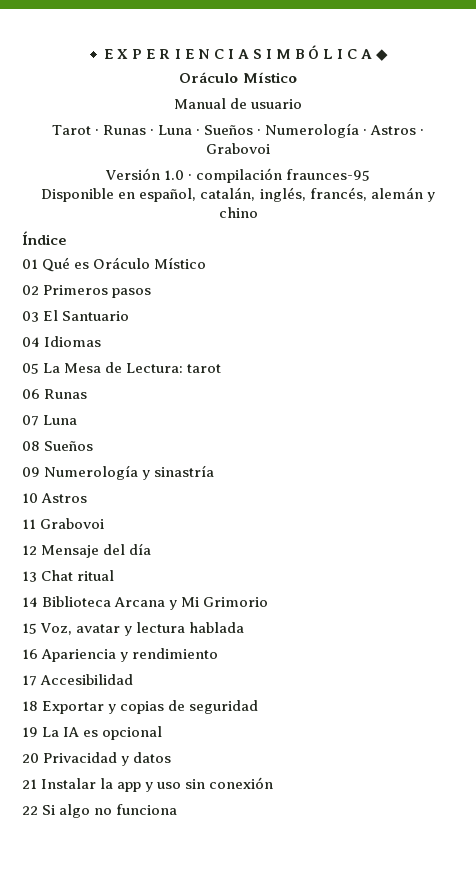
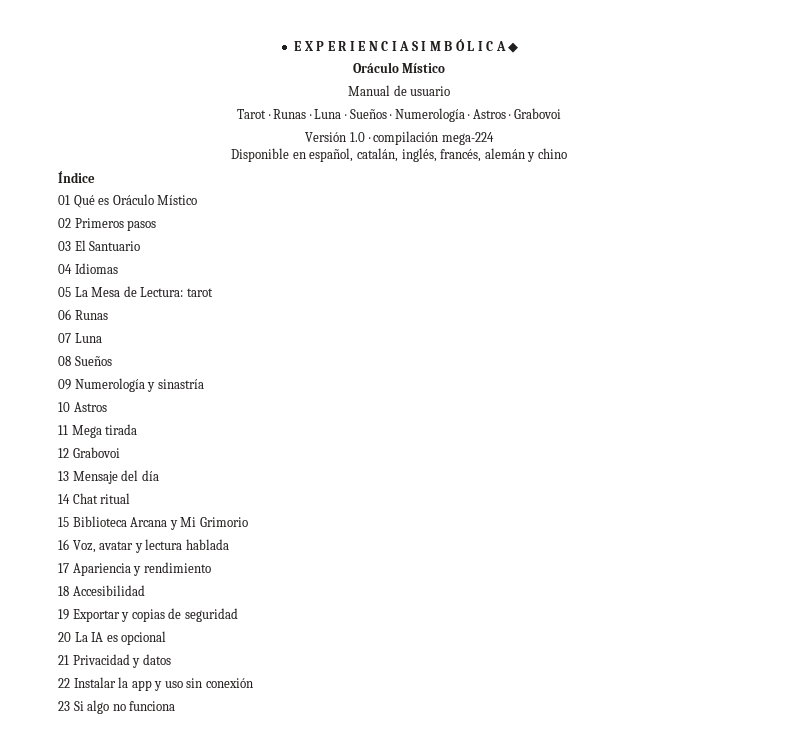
[286,169,371,181] fraunces-95 -> [441,132,494,145] mega-224
[40,518,105,529] [22,545,37,555] Grabovoi // 12 -> [71,424,138,438] [58,447,120,458] [58,471,69,481] Mega tirada // 12 Grabovoi // 13
[22,571,37,582] 13 -> [58,494,70,504] 14
[22,597,38,607] 14 -> [58,517,69,527] 15
[22,623,37,634] 15 -> [58,539,69,550] 16
[22,649,38,659] 16 -> [58,563,69,573] 17
[22,675,37,686] 17 -> [58,586,69,596] 18
[22,701,38,711] 18 -> [58,609,69,620] 19
[22,727,38,737] 19 -> [58,632,71,642] 20
[22,753,39,763] 20 -> [58,655,69,665] 21
[22,779,37,789] 21 -> [58,678,70,688] 22
[22,806,38,815] 22 -> [58,701,70,711] 23

